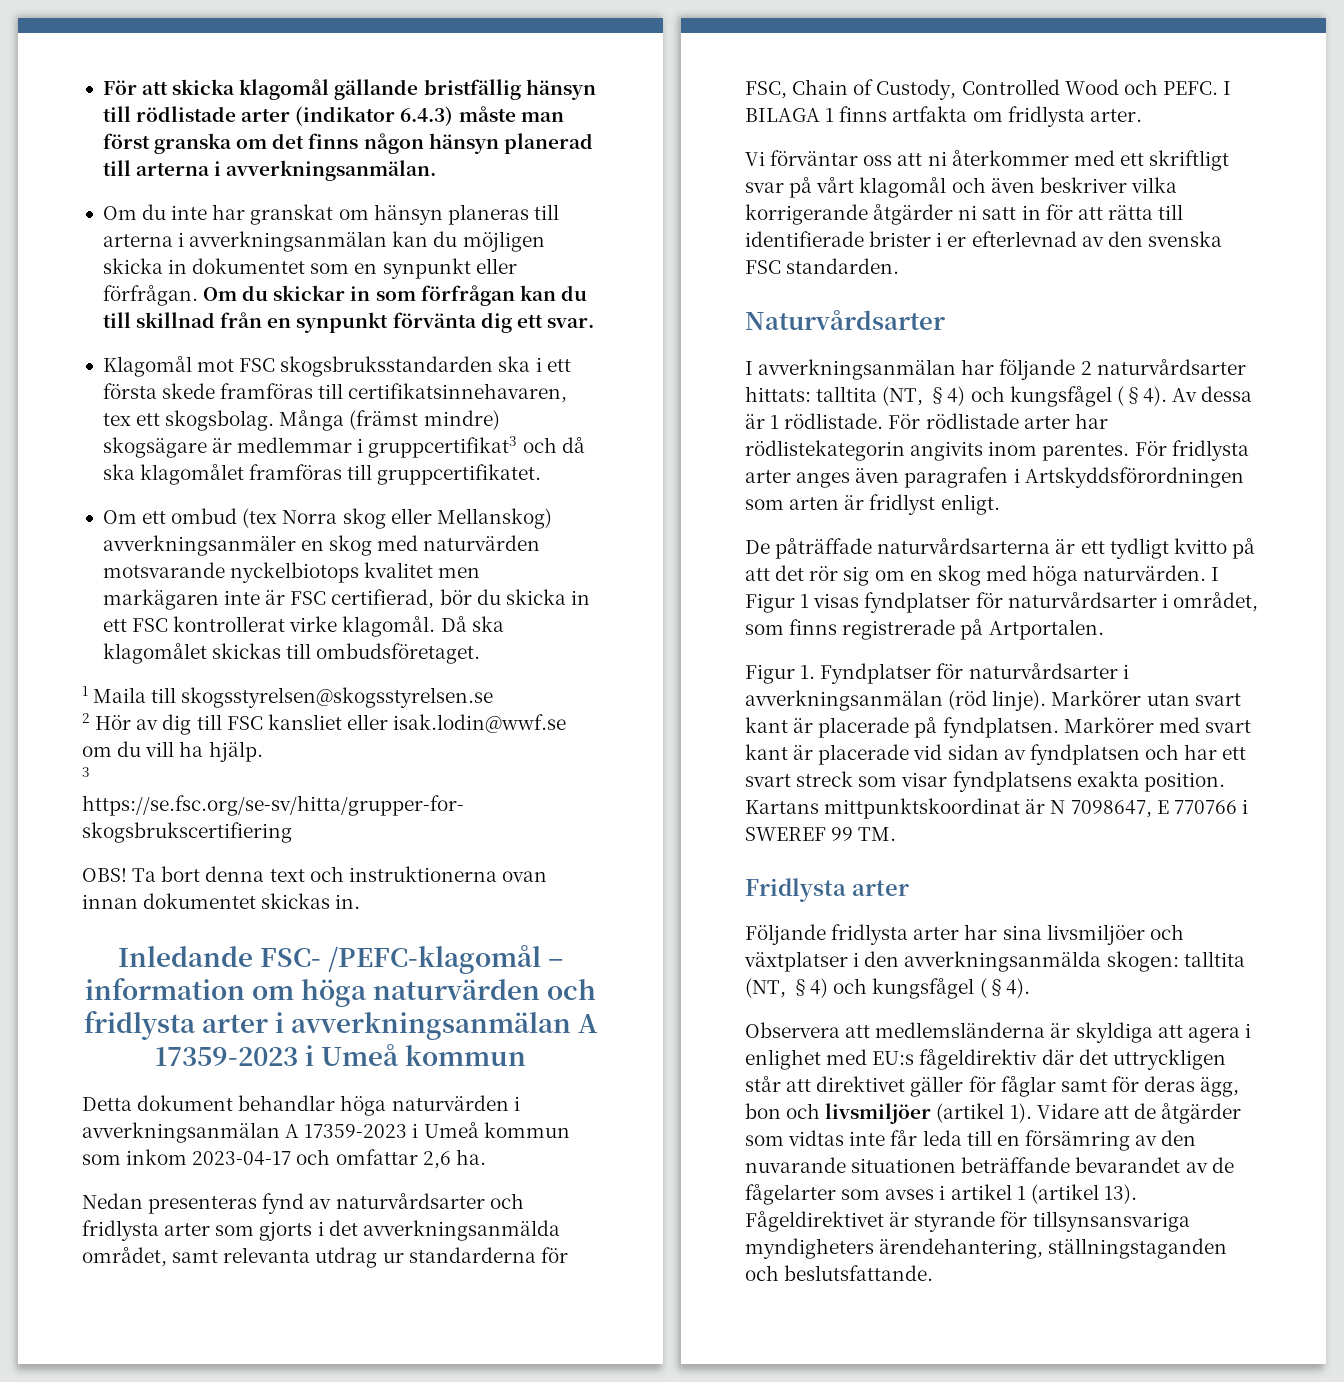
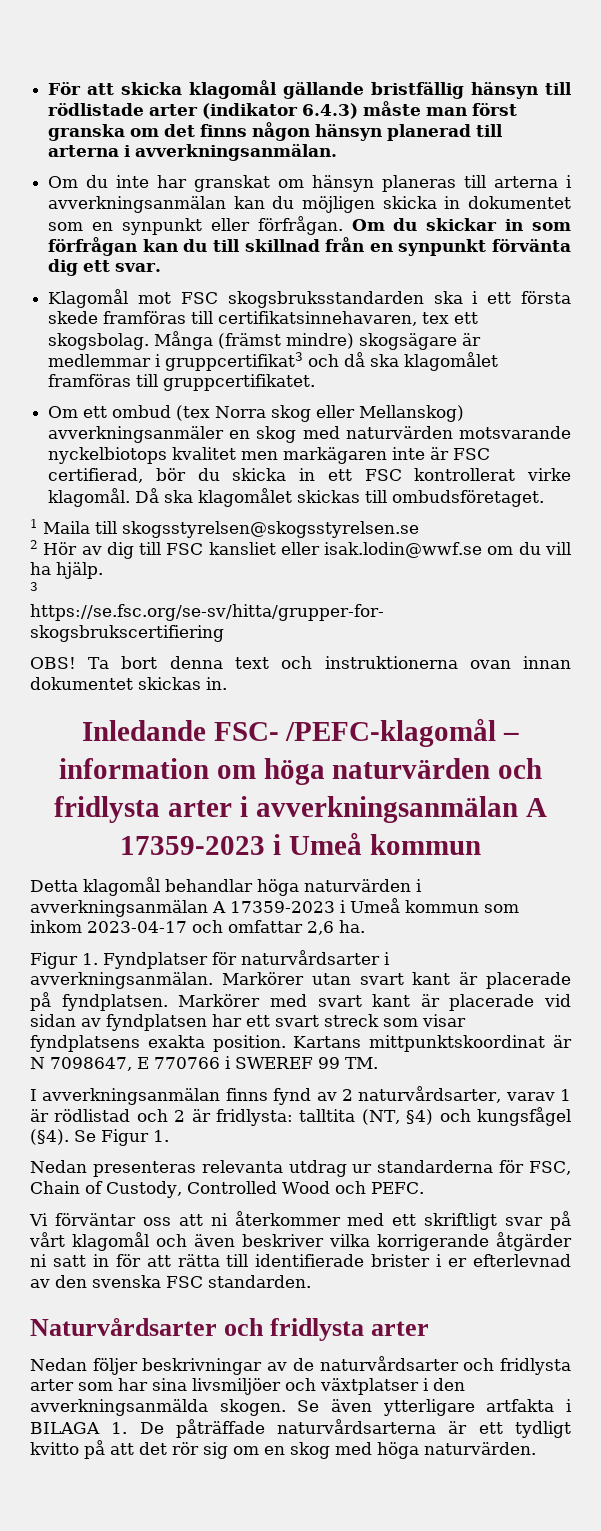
[137,1095,234,1111] dokument -> [83,877,160,896] klagomål
[82,1193,524,1214] [82,1220,560,1241] [82,1247,219,1267] Nedan presenteras fynd av naturvårdsarter och fridlysta arter som gjorts i det avverkningsanmälda området, samt -> [30,950,390,969] [30,972,571,989] [30,992,571,1011] [30,1014,466,1031] [30,1035,572,1052] [30,1056,378,1071] [30,1086,571,1105] [30,1107,571,1126] [30,1129,169,1146] [30,1160,196,1177] Figur 1. Fyndplatser för naturvårdsarter i avverkningsanmälan. Markörer utan svart kant är placerade på fyndplatsen. Markörer med svart kant är placerade vid sidan av fyndplatsen har ett svart streck som visar fyndplatsens exakta position. Kartans mittpunktskoordinat är N 7098647, E 770766 i SWEREF 99 TM. // I avverkningsanmälan finns fynd av 2 naturvårdsarter, varav 1 är rödlistad och 2 är fridlysta: talltita (NT, §4) och kungsfågel (§4). Se Figur 1. // Nedan presenteras
[1223,81,1232,95] [745,106,1142,127] I BILAGA 1 finns artfakta om fridlysta arter. -> (424, 1188) none
[745,359,1246,380] [745,386,1253,407] [745,413,1108,429] [745,440,1249,461] [745,467,1244,488] [745,494,1000,515] // I avverkningsanmälan har följande 2 naturvårdsarter hittats: talltita (NT, §4) och kungsfågel (§4). Av dessa är 1 rödlistade. För rödlistade arter har rödlistekategorin angivits inom parentes. För fridlysta arter anges även paragrafen i Artskyddsförordningen som arten är fridlyst enligt. // -> [224,1318,430,1341] [30,1356,571,1375] [30,1378,465,1395] [30,1399,572,1416] [30,1422,128,1434] och fridlysta arter // Nedan följer beskrivningar av de naturvårdsarter och fridlysta arter som har sina livsmiljöer och växtplatser i den avverkningsanmälda skogen. Se även ytterligare artfakta i BILAGA 1.
[1211,567,1220,581] [745,592,1258,613] [745,619,1104,640] [745,663,1129,684] [745,690,1241,711] [745,717,1251,738] [745,744,1247,765] [745,771,1225,792] [745,798,1248,819] [745,827,897,841] [745,878,909,902] [745,924,1184,945] [744,951,1245,972] [745,978,1030,999] [745,1022,1251,1043] [745,1049,1226,1070] [745,1076,1240,1097] [745,1103,1242,1124] [745,1130,1197,1151] [745,1157,1234,1173] [745,1184,1137,1205] [745,1211,1190,1232] [745,1238,1228,1259] [745,1265,934,1281] I Figur 1 visas fyndplatser för naturvårdsarter i området, som finns registrerade på Artportalen. // Figur 1. Fyndplatser för naturvårdsarter i avverkningsanmälan (röd linje). Markörer utan svart kant är placerade på fyndplatsen. Markörer med svart kant är placerade vid sidan av fyndplatsen och har ett svart streck som visar fyndplatsens exakta position. Kartans mittpunktskoordinat är N 7098647, E 770766 i SWEREF 99 TM. // Fridlysta arter // Följande fridlysta arter har sina livsmiljöer och växtplatser i den avverkningsanmälda skogen: talltita (NT, §4) och kungsfågel (§4). // Observera att medlemsländerna är skyldiga att agera i enlighet med EU:s fågeldirektiv där det uttryckligen står att direktivet gäller för fåglar samt för deras ägg, bon och livsmiljöer (artikel 1). Vidare att de åtgärder som vidtas inte får leda till en försämring av den nuvarande situationen beträffande bevarandet av de fågelarter som avses i artikel 1 (artikel 13). Fågeldirektivet är styrande för tillsynsansvariga myndigheters ärendehantering, ställningstaganden och beslutsfattande. -> (536, 1448) none

